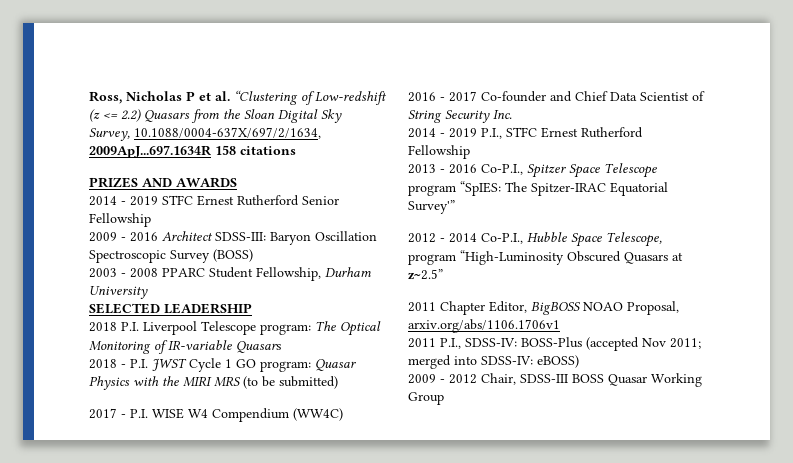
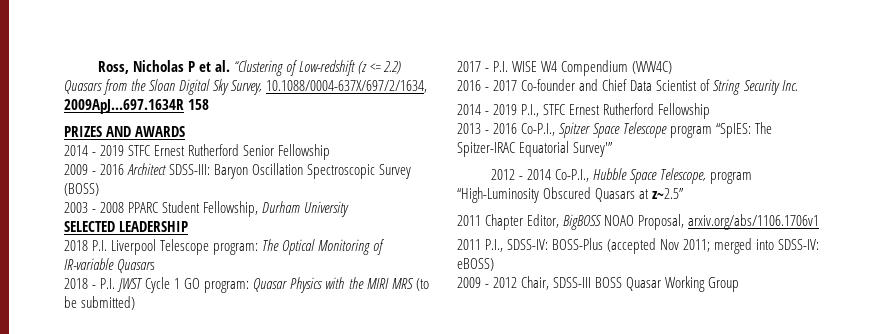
[240,146,296,155] citations -> (210, 104) none

